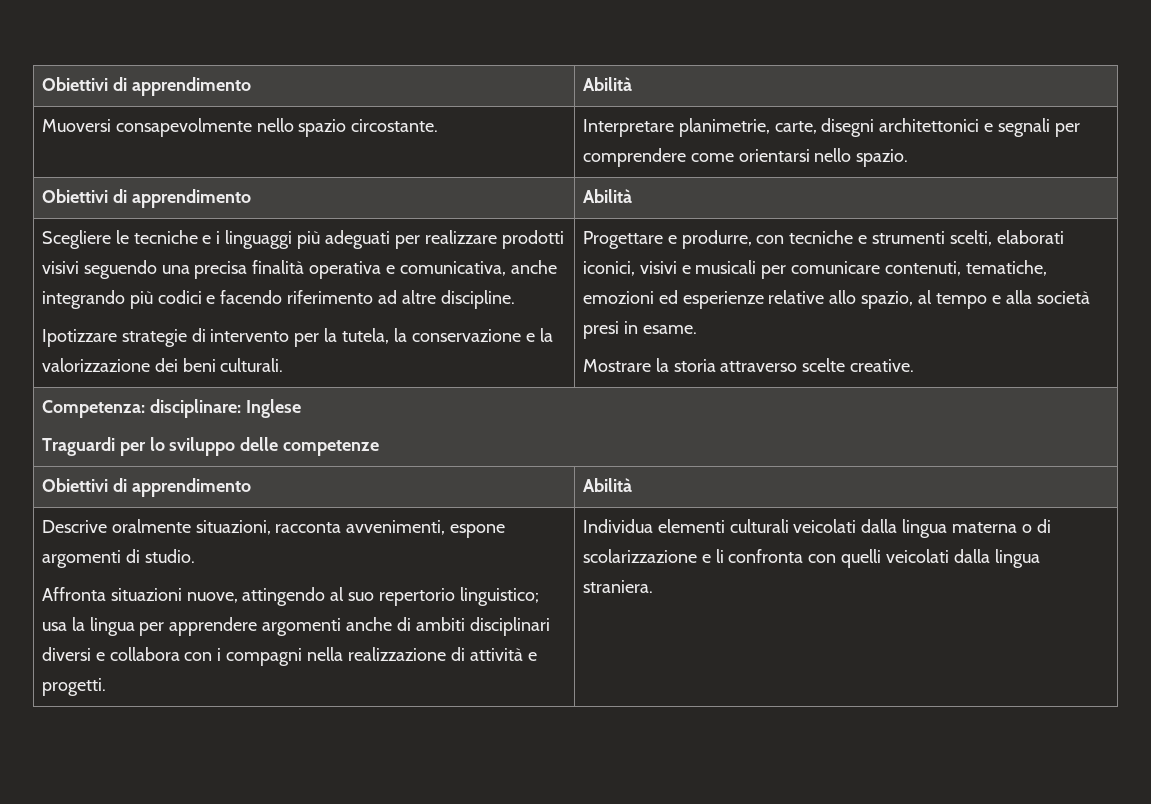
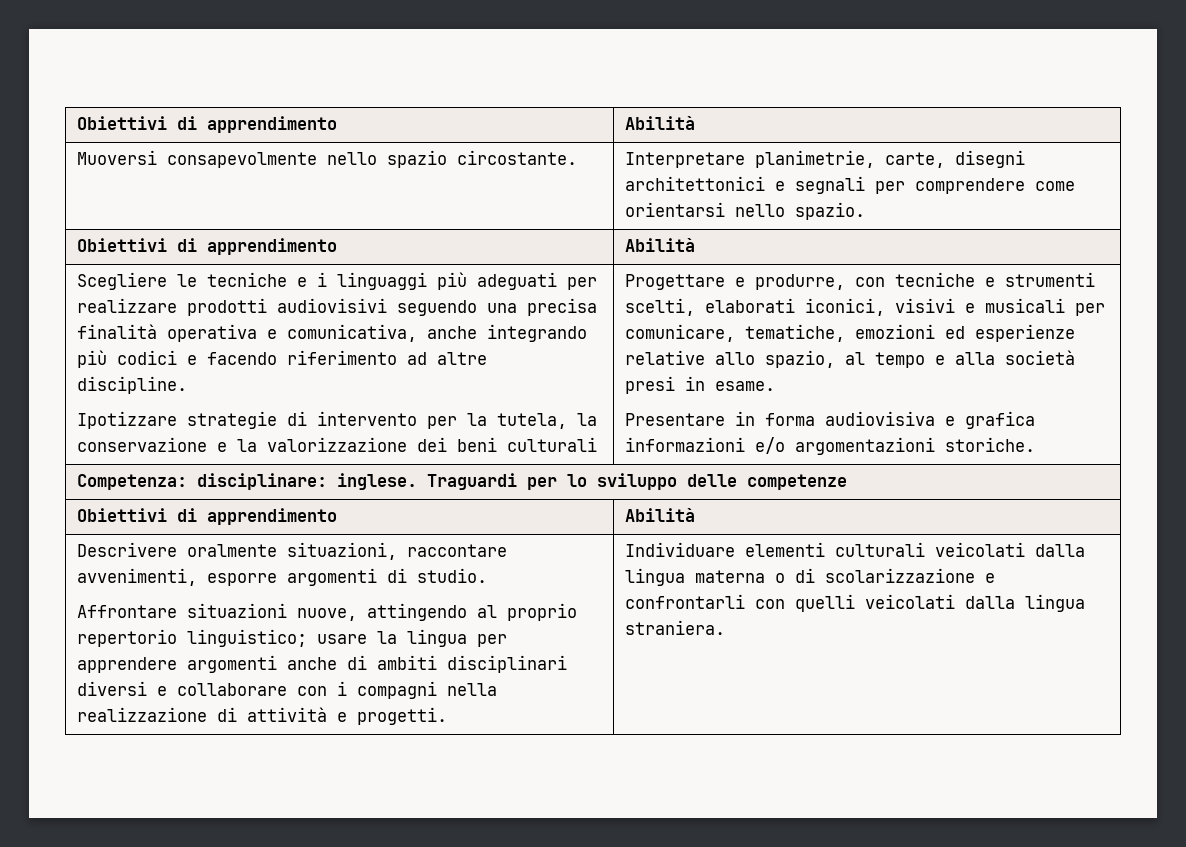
[41,261,79,274] visivi -> [277,298,388,313] audiovisivi
[220,358,284,372] culturali. -> [507,437,598,452] culturali
[791,261,962,276] comunicare contenuti, -> [625,324,736,342] comunicare,
[582,358,915,372] Mostrare la storia attraverso scelte creative. -> [625,411,1036,429] [625,437,1036,455] Presentare in forma audiovisiva e grafica informazioni e/o argomentazioni storiche.
[245,399,301,418] Inglese // -> [337,473,418,490] inglese.
[41,520,107,533] Descrive -> [77,542,178,557] Descrivere
[275,520,506,538] racconta avvenimenti, espone -> [407,544,508,557] [77,568,278,586] raccontare avvenimenti, esporre
[41,587,106,601] Affronta -> [77,605,178,618] Affrontare
[348,592,375,601] suo -> [507,603,578,621] proprio
[41,622,67,631] usa -> [317,634,368,644] usare
[109,647,180,661] collabora -> [177,683,288,696] collaborare
[582,519,653,533] Individua -> [625,542,736,557] Individuare
[715,549,804,563] li confronta -> [625,594,746,609] confrontarli

